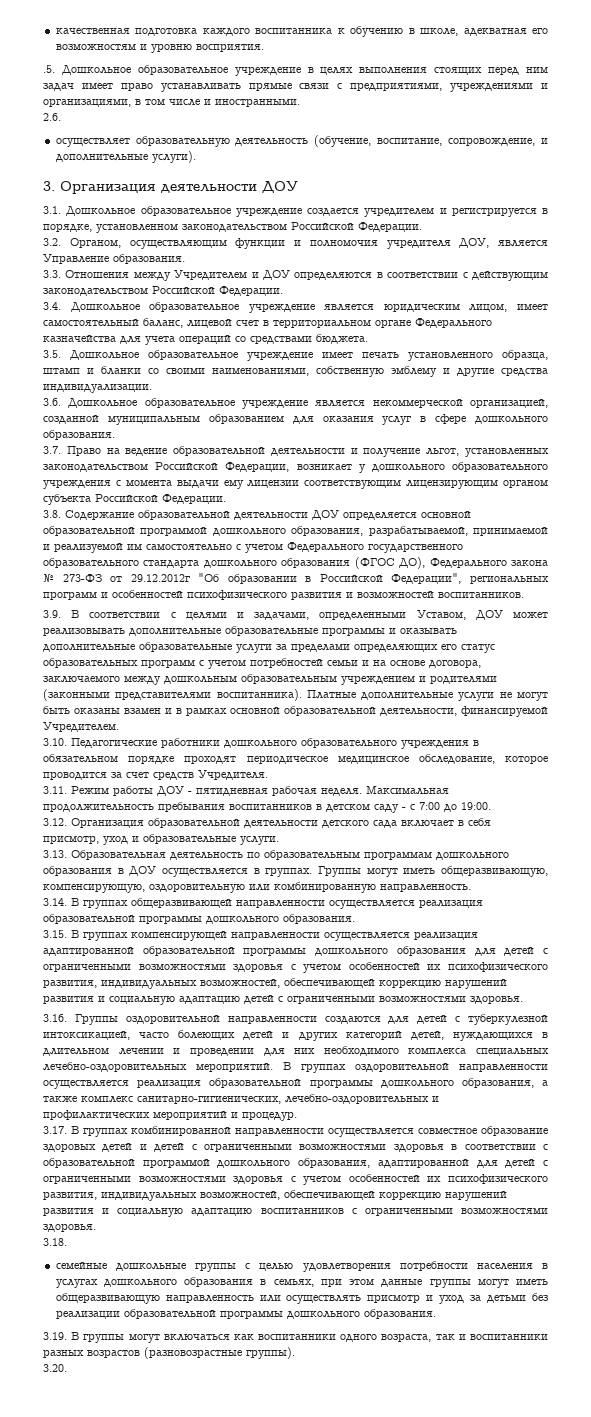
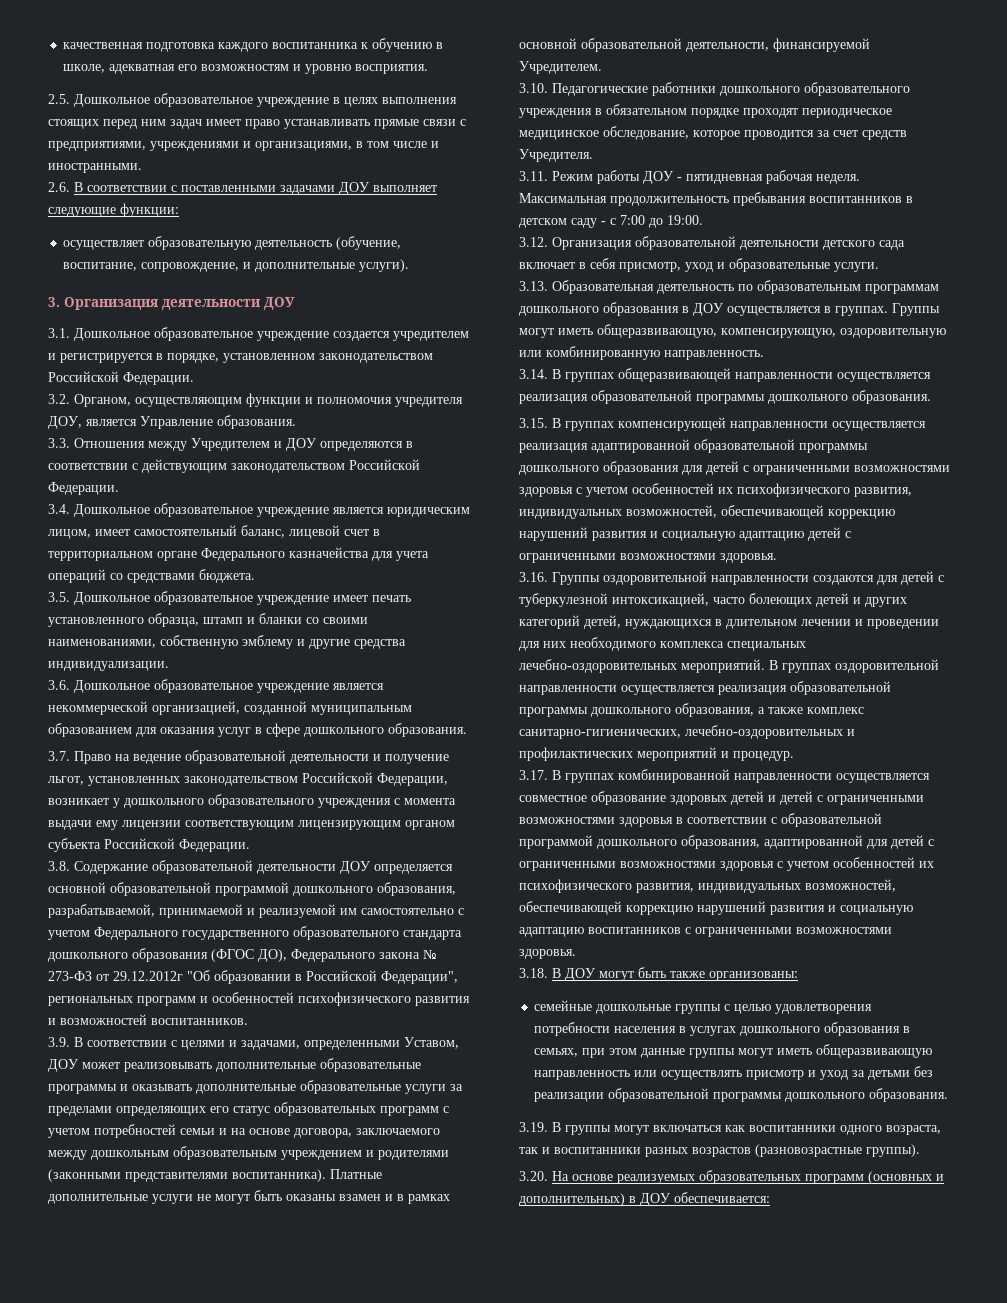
[43,65,55,73] .5. -> [48,94,70,104] 2.5.
(61, 117) none -> [74,182,437,195] [48,203,179,217] В соответствии с поставленными задачами ДОУ выполняет следующие функции:
(67, 1242) none -> [552,967,798,981] В ДОУ могут быть также организованы:
(67, 1368) none -> [552,1170,944,1184] [519,1192,770,1206] На основе реализуемых образовательных программ (основных и дополнительных) в ДОУ обеспечивается:

